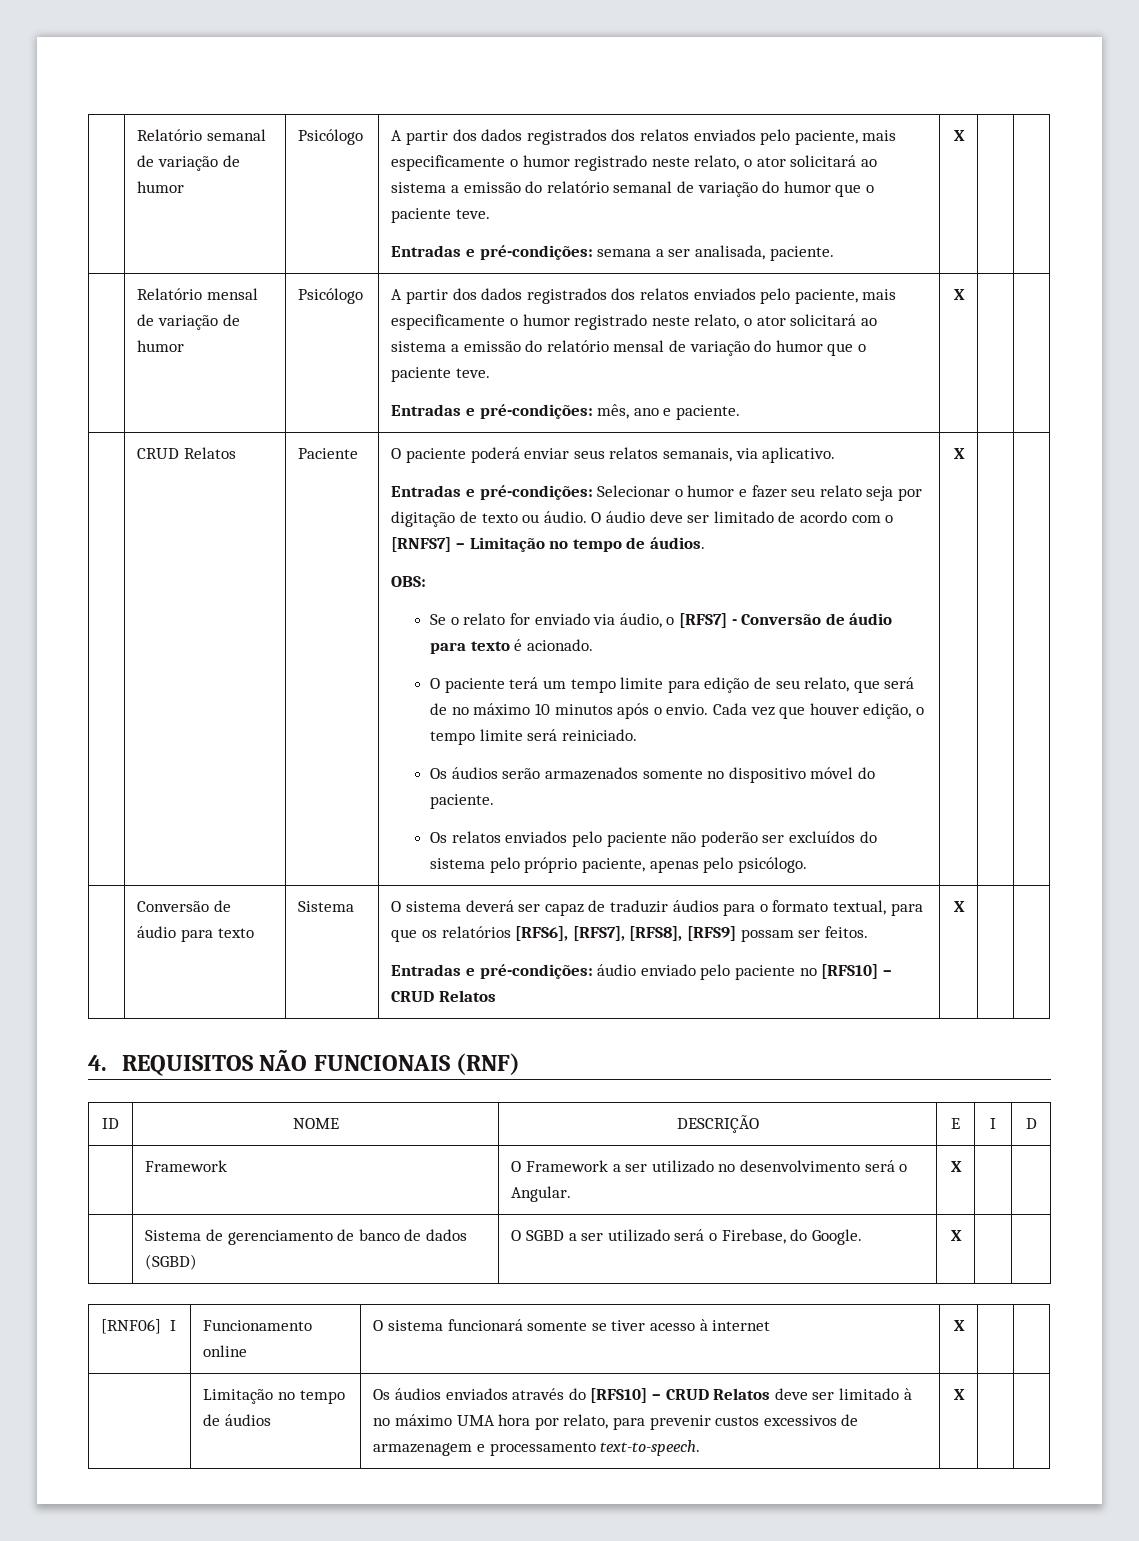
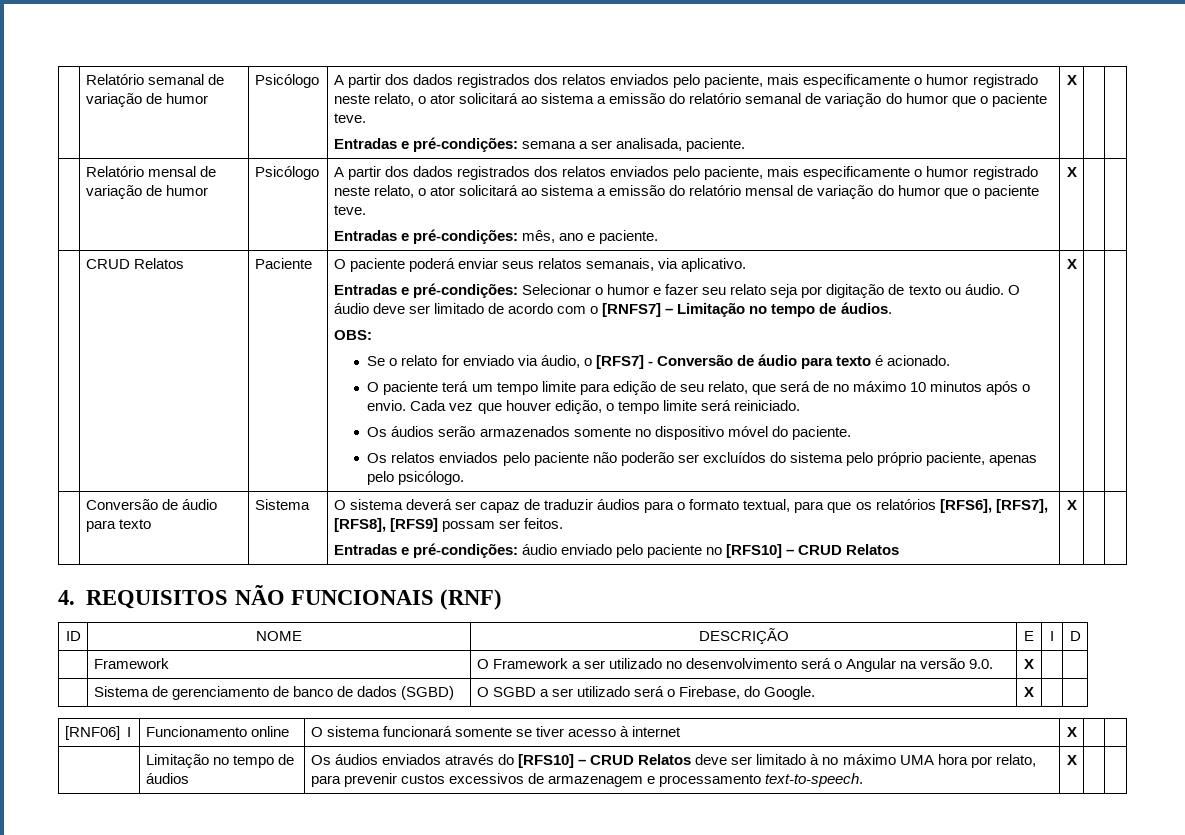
[511,1186,572,1202] Angular. -> [846,658,994,672] Angular na versão 9.0.

